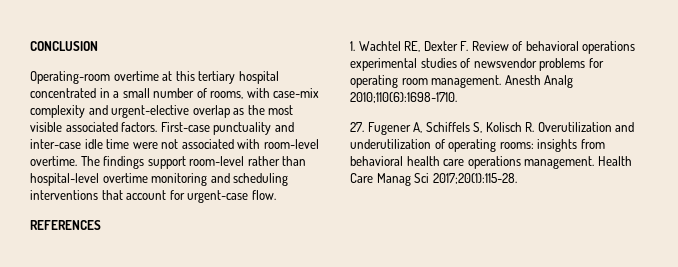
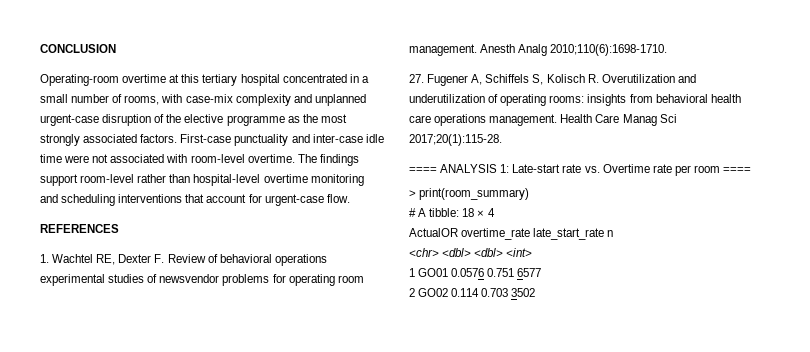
[111,105,230,118] urgent-elective overlap -> [314,94,366,106] [40,114,285,126] unplanned urgent-case disruption of the elective programme
[30,122,62,132] visible -> [40,134,80,146] strongly
(517, 178) none -> [409,164,752,176] [409,188,530,200] [409,208,495,217] [409,228,614,240] [409,248,533,257] [409,268,542,277] [409,288,536,297] // ==== ANALYSIS 1: Late-start rate vs. Overtime rate per room ==== // > print(room_summary) // # A tibble: 18 × 4 // ActualOR overtime_rate late_start_rate n // <chr> <dbl> <dbl> <int> // 1 GO01 0.0576 0.751 6577 // 2 GO02 0.114 0.703 3502

